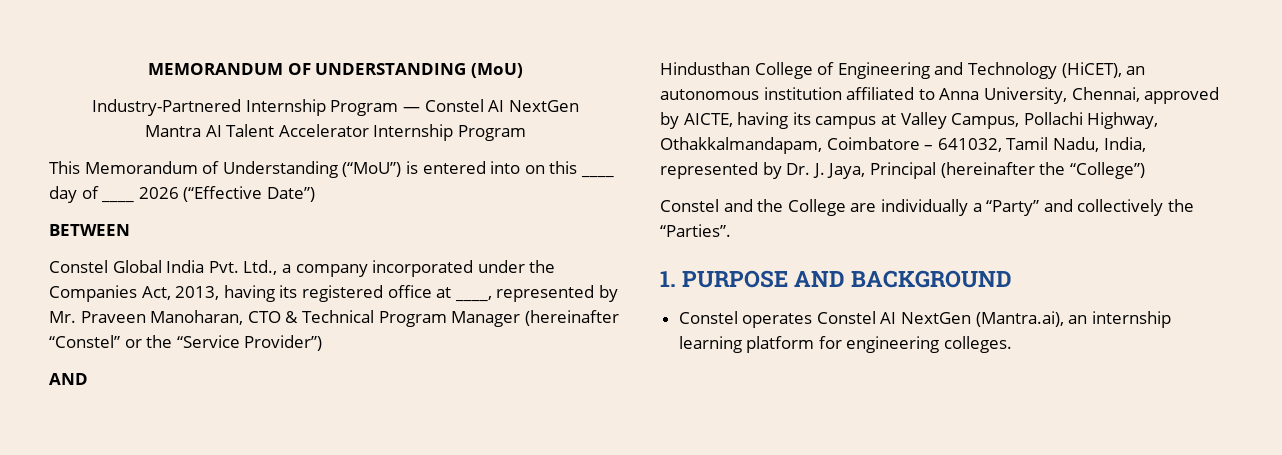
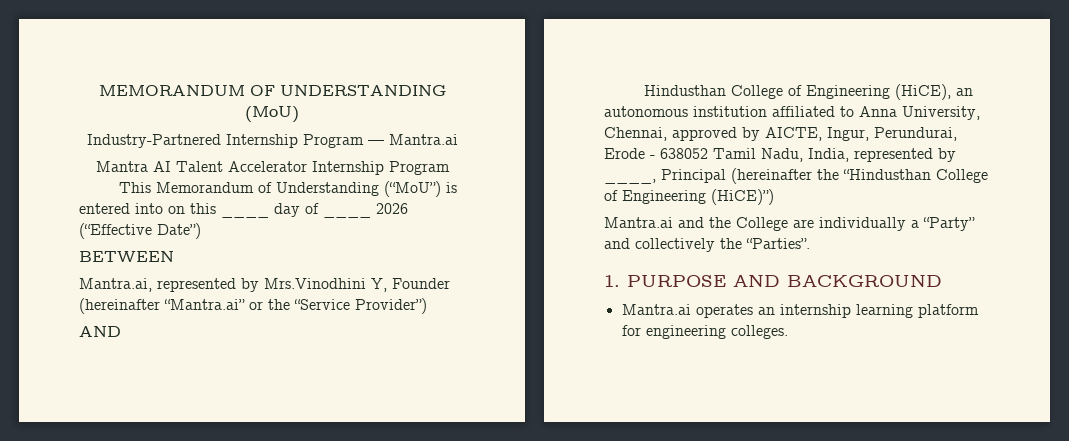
[424,99,579,112] Constel AI NextGen -> [388,134,458,145] Mantra.ai
[49,260,556,277] [49,285,618,302] [49,310,619,327] [49,335,120,348] Constel Global India Pvt. Ltd., a company incorporated under the Companies Act, 2013, having its registered office at ____, represented by Mr. Praveen Manoharan, CTO & Technical Program Manager (hereinafter “Constel” -> [79,278,450,292] [79,298,245,314] Mantra.ai, represented by Mrs.Vinodhini Y, Founder (hereinafter “Mantra.ai”
[934,62,1122,79] and Technology (HiCET), -> [895,84,952,100] (HiCE),
[737,112,1159,129] [660,137,1002,154] having its campus at Valley Campus, Pollachi Highway, Othakkalmandapam, Coimbatore – 641032, -> [827,127,957,141] [604,148,708,159] Ingur, Perundurai, Erode - 638052
[786,162,1145,179] [660,199,719,212] Dr. J. Jaya, Principal (hereinafter the “College”) // Constel -> [604,168,988,184] [604,189,774,205] [604,217,673,228] ____, Principal (hereinafter the “Hindusthan College of Engineering (HiCE)”) // Mantra.ai
[678,311,1064,328] Constel operates Constel AI NextGen (Mantra.ai), -> [621,304,753,318] Mantra.ai operates

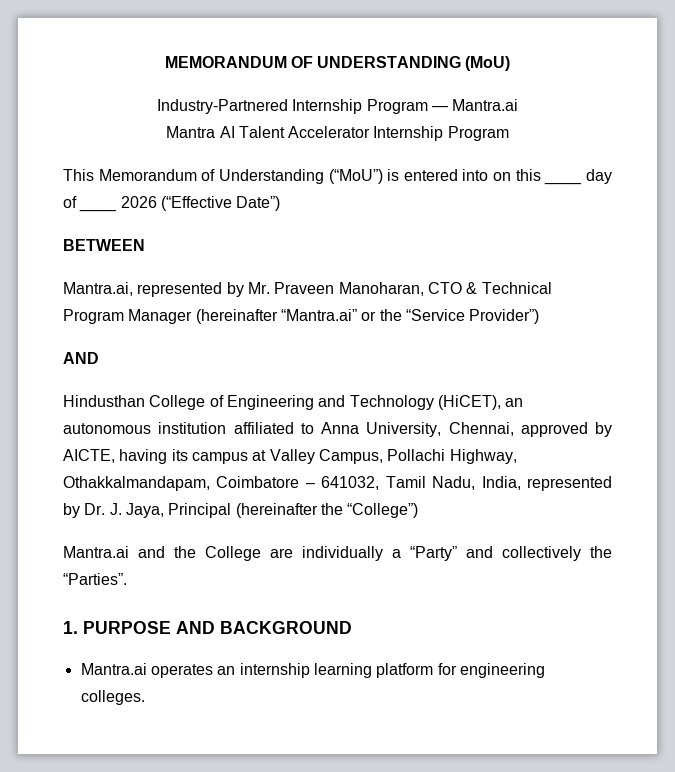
[264,278,450,292] Mrs.Vinodhini Y, Founder -> [247,282,552,296] [63,309,193,324] Mr. Praveen Manoharan, CTO & Technical Program Manager
[895,84,952,100] (HiCE), -> [318,395,501,410] and Technology (HiCET),
[827,127,957,141] [604,148,708,159] Ingur, Perundurai, Erode - 638052 -> [119,449,517,464] [63,476,380,491] having its campus at Valley Campus, Pollachi Highway, Othakkalmandapam, Coimbatore – 641032,
[604,168,988,184] [604,189,774,205] ____, Principal (hereinafter the “Hindusthan College of Engineering (HiCE)”) -> [84,503,419,518] Dr. J. Jaya, Principal (hereinafter the “College”)

